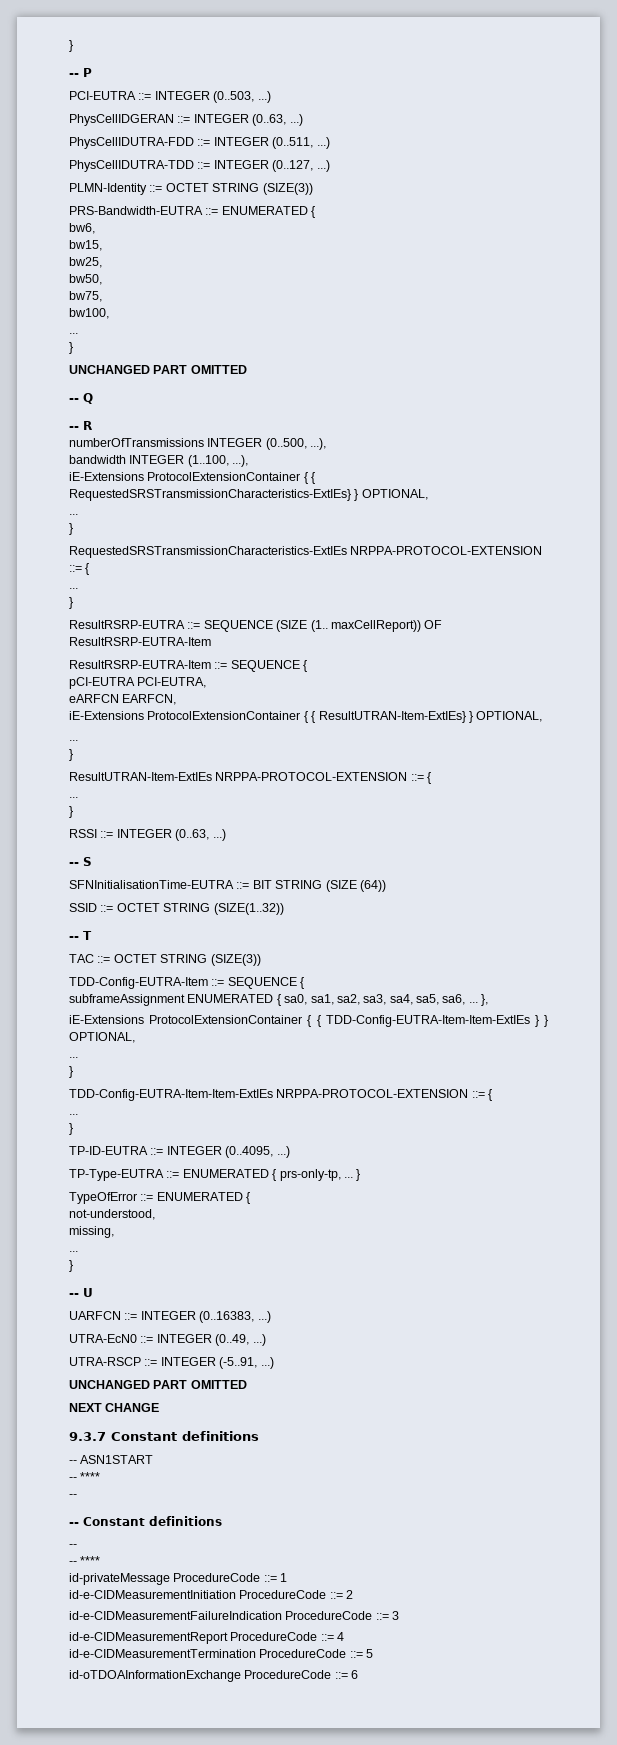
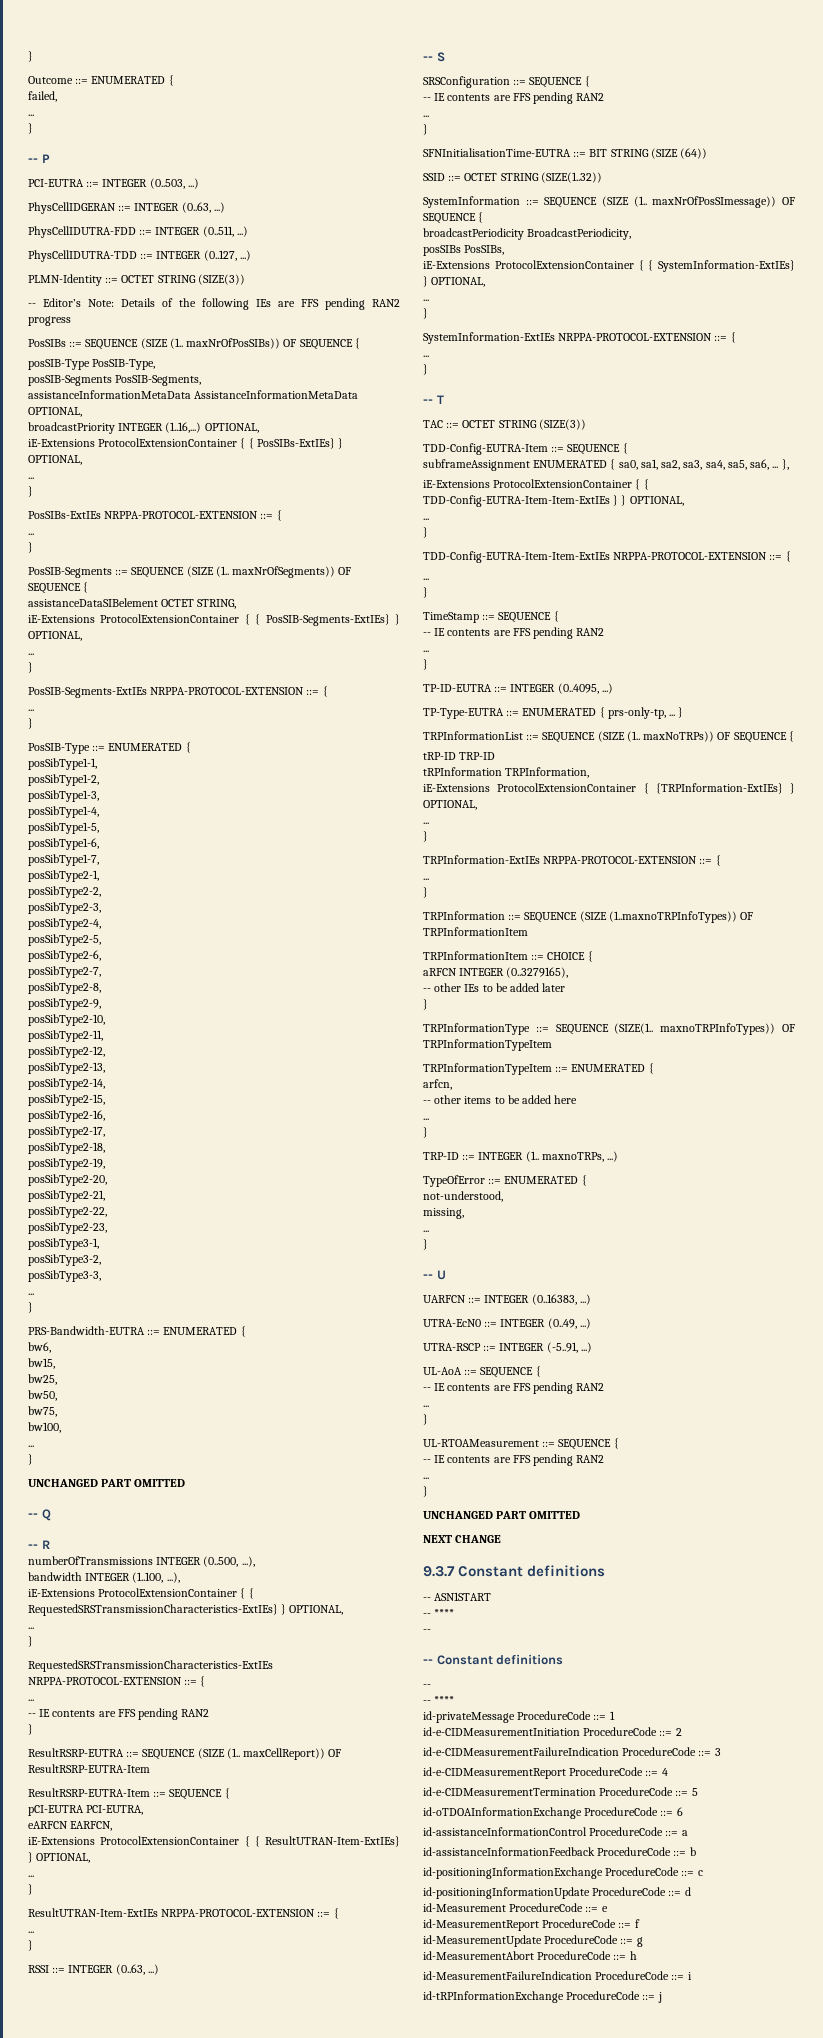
[69,40,73,52] } -> [28,51,33,62] [28,75,174,86] [28,91,57,102] [28,114,34,116] [28,123,33,134] } // Outcome ::= ENUMERATED { // failed, // ... // }
(313, 189) none -> [28,298,400,310] [28,316,71,326] [28,338,360,350] [28,359,156,370] [28,375,202,386] [28,390,359,399] [28,407,82,417] [28,422,259,434] [28,438,344,449] [28,455,82,465] [28,477,34,479] [28,486,33,497] [28,510,282,521] [28,533,34,535] [28,542,33,553] [28,566,352,578] [28,582,89,594] [28,598,237,609] [28,614,400,626] [28,631,82,641] [28,653,34,655] [28,662,33,673] [28,686,328,698] [28,709,34,711] [28,718,33,729] [28,742,191,754] [28,758,97,770] [28,774,99,786] [28,790,99,802] [28,806,99,818] [28,822,99,834] [28,838,99,850] [28,854,99,866] [28,870,99,882] [28,886,101,898] [28,902,101,914] [28,918,101,930] [28,934,101,946] [28,950,101,962] [28,966,101,978] [28,982,101,994] [28,998,101,1010] [28,1014,105,1026] [28,1030,103,1042] [28,1046,105,1058] [28,1062,105,1074] [28,1078,105,1090] [28,1094,105,1106] [28,1110,105,1122] [28,1126,105,1138] [28,1142,105,1154] [28,1158,105,1170] [28,1174,107,1186] [28,1190,105,1202] [28,1206,107,1218] [28,1222,107,1234] [28,1238,99,1250] [28,1254,101,1266] [28,1270,101,1282] [28,1293,34,1295] [28,1302,33,1313] // -- Editor’s Note: Details of the following IEs are FFS pending RAN2 progress // PosSIBs ::= SEQUENCE (SIZE (1.. maxNrOfPosSIBs)) OF SEQUENCE { // posSIB-Type PosSIB-Type, // posSIB-Segments PosSIB-Segments, // assistanceInformationMetaData AssistanceInformationMetaData OPTIONAL, // broadcastPriority INTEGER (1..16,...) OPTIONAL, // iE-Extensions ProtocolExtensionContainer { { PosSIBs-ExtIEs} } OPTIONAL, // ... // } // PosSIBs-ExtIEs NRPPA-PROTOCOL-EXTENSION ::= { // ... // } // PosSIB-Segments ::= SEQUENCE (SIZE (1.. maxNrOfSegments)) OF SEQUENCE { // assistanceDataSIBelement OCTET STRING, // iE-Extensions ProtocolExtensionContainer { { PosSIB-Segments-ExtIEs} } OPTIONAL, // ... // } // PosSIB-Segments-ExtIEs NRPPA-PROTOCOL-EXTENSION ::= { // ... // } // PosSIB-Type ::= ENUMERATED { // posSibType1-1, // posSibType1-2, // posSibType1-3, // posSibType1-4, // posSibType1-5, // posSibType1-6, // posSibType1-7, // posSibType2-1, // posSibType2-2, // posSibType2-3, // posSibType2-4, // posSibType2-5, // posSibType2-6, // posSibType2-7, // posSibType2-8, // posSibType2-9, // posSibType2-10, // posSibType2-11, // posSibType2-12, // posSibType2-13, // posSibType2-14, // posSibType2-15, // posSibType2-16, // posSibType2-17, // posSibType2-18, // posSibType2-19, // posSibType2-20, // posSibType2-21, // posSibType2-22, // posSibType2-23, // posSibType3-1, // posSibType3-2, // posSibType3-3, // ... // }
(78, 588) none -> [28,1708,210,1720] // -- IE contents are FFS pending RAN2
(92, 861) none -> [423,76,590,88] [423,92,605,104] [423,115,429,117] [423,124,428,135] // SRSConfiguration ::= SEQUENCE { // -- IE contents are FFS pending RAN2 // ... // }
(284, 909) none -> [423,196,795,208] [423,212,484,224] [423,228,632,240] [423,245,505,256] [423,260,795,272] [423,276,486,287] [423,299,429,301] [423,308,428,319] [423,332,736,344] [423,355,429,357] [423,364,428,375] // SystemInformation ::= SEQUENCE (SIZE (1.. maxNrOfPosSImessage)) OF SEQUENCE { // broadcastPeriodicity BroadcastPeriodicity, // posSIBs PosSIBs, // iE-Extensions ProtocolExtensionContainer { { SystemInformation-ExtIEs} } OPTIONAL, // ... // } // SystemInformation-ExtIEs NRPPA-PROTOCOL-EXTENSION ::= { // ... // }
(73, 1129) none -> [423,611,559,623] [423,627,605,639] [423,650,429,652] [423,659,428,670] // TimeStamp ::= SEQUENCE { // -- IE contents are FFS pending RAN2 // ... // }
(361, 1175) none -> [423,731,794,743] [423,752,496,760] [423,767,590,778] [423,783,795,794] [423,800,477,810] [423,822,429,824] [423,831,428,842] [423,855,721,866] [423,878,429,880] [423,887,428,898] [423,911,754,923] [423,927,528,936] [423,951,593,962] [423,967,569,978] [423,983,566,992] [423,999,428,1010] [423,1023,795,1035] [423,1039,552,1051] [423,1063,654,1075] [423,1079,452,1090] [423,1095,578,1104] [423,1118,429,1120] [423,1127,428,1138] [423,1151,619,1162] // TRPInformationList ::= SEQUENCE (SIZE (1.. maxNoTRPs)) OF SEQUENCE { // tRP-ID TRP-ID // tRPInformation TRPInformation, // iE-Extensions ProtocolExtensionContainer { {TRPInformation-ExtIEs} } OPTIONAL, // ... // } // TRPInformation-ExtIEs NRPPA-PROTOCOL-EXTENSION ::= { // ... // } // TRPInformation ::= SEQUENCE (SIZE (1..maxnoTRPInfoTypes)) OF TRPInformationItem // TRPInformationItem ::= CHOICE { // aRFCN INTEGER (0..3279165), // -- other IEs to be added later // } // TRPInformationType ::= SEQUENCE (SIZE(1.. maxnoTRPInfoTypes)) OF TRPInformationTypeItem // TRPInformationTypeItem ::= ENUMERATED { // arfcn, // -- other items to be added here // ... // } // TRP-ID ::= INTEGER (1.. maxnoTRPs, ...)
(274, 1363) none -> [423,1366,541,1378] [423,1382,605,1394] [423,1405,429,1407] [423,1414,428,1425] [423,1438,619,1450] [423,1454,605,1466] [423,1477,429,1479] [423,1486,428,1497] // UL-AoA ::= SEQUENCE { // -- IE contents are FFS pending RAN2 // ... // } // UL-RTOAMeasurement ::= SEQUENCE { // -- IE contents are FFS pending RAN2 // ... // }
(359, 1674) none -> [423,1827,688,1836] [423,1847,696,1856] [423,1867,703,1879] [423,1887,691,1899] [423,1903,608,1912] [423,1919,640,1931] [423,1935,643,1947] [423,1951,637,1960] [423,1971,692,1980] [423,1991,662,2003] // id-assistanceInformationControl ProcedureCode ::= a // id-assistanceInformationFeedback ProcedureCode ::= b // id-positioningInformationExchange ProcedureCode ::= c // id-positioningInformationUpdate ProcedureCode ::= d // id-Measurement ProcedureCode ::= e // id-MeasurementReport ProcedureCode ::= f // id-MeasurementUpdate ProcedureCode ::= g // id-MeasurementAbort ProcedureCode ::= h // id-MeasurementFailureIndication ProcedureCode ::= i // id-tRPInformationExchange ProcedureCode ::= j

